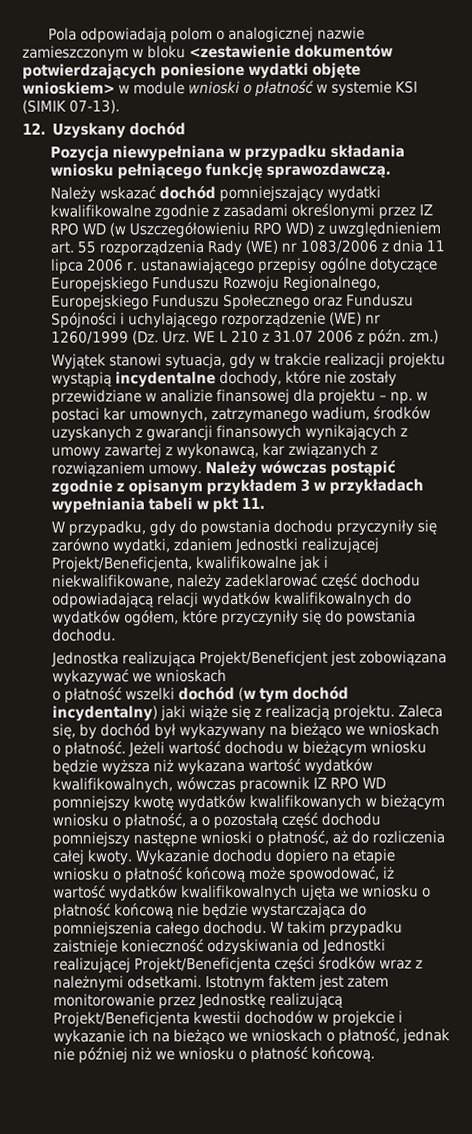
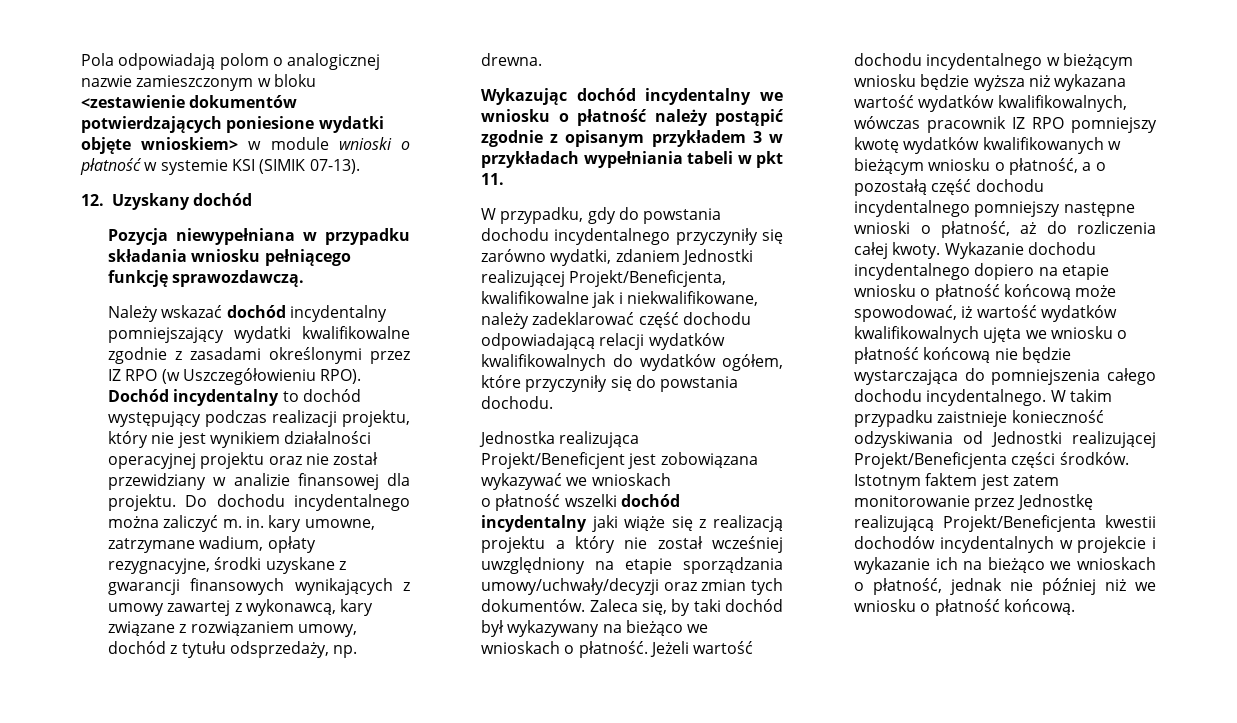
(216, 193) none -> [290,305,388,322] incydentalny
[81,223,106,235] WD -> (158, 375) none
[252,221,441,238] [49,239,445,257] [49,257,438,275] [50,275,381,293] [50,293,414,311] [50,311,381,329] [50,329,439,346] [50,352,446,370] [50,370,397,388] [50,388,428,406] [50,406,431,424] [50,425,132,442] RPO WD) z uwzględnieniem art. 55 rozporządzenia Rady (WE) nr 1083/2006 z dnia 11 lipca 2006 r. ustanawiającego przepisy ogólne dotyczące Europejskiego Funduszu Rozwoju Regionalnego, Europejskiego Funduszu Społecznego oraz Funduszu Spójności i uchylającego rozporządzenie (WE) nr 1260/1999 (Dz. Urz. WE L 210 z 31.07 2006 z późn. zm.) // Wyjątek stanowi sytuacja, gdy w trakcie realizacji projektu wystąpią incydentalne dochody, które nie zostały przewidziane w analizie finansowej dla projektu – np. w postaci kar umownych, zatrzymanego wadium, środków uzyskanych -> [320,369,362,384] [108,389,362,406] [108,410,410,427] [108,431,372,448] [108,452,379,469] [108,473,410,490] [108,494,410,511] [108,515,375,532] [108,536,316,553] [108,557,335,574] RPO). Dochód incydentalny to dochód występujący podczas realizacji projektu, który nie jest wynikiem działalności operacyjnej projektu oraz nie został przewidziany w analizie finansowej dla projektu. Do dochodu incydentalnego można zaliczyć m. in. kary umowne, zatrzymane wadium, opłaty rezygnacyjne, środki uzyskane
[261,442,378,459] [50,460,327,478] kar związanych z rozwiązaniem umowy. Należy wówczas -> [340,599,374,616] [108,621,358,637] [108,641,358,658] [481,53,543,66] [481,88,783,105] [481,109,708,126] kary związane z rozwiązaniem umowy, dochód z tytułu odsprzedaży, np. drewna. // Wykazując dochód incydentalny we wniosku o płatność należy
(333, 526) none -> [554,228,671,245] incydentalnego
[237,686,349,703] [51,705,158,722] (w tym dochód incydentalny) -> [481,515,588,532] incydentalny
[332,704,395,721] projektu. -> [481,536,783,553] [481,557,783,574] [481,578,783,595] [481,599,586,612] projektu a który nie został wcześniej uwzględniony na etapie sporządzania umowy/uchwały/decyzji oraz zmian tych dokumentów.
(97, 731) none -> [693,599,721,612] taki
(284, 747) none -> [926,53,1043,70] incydentalnego
[361,777,386,789] WD -> (1065, 123) none
(381, 819) none -> [854,200,971,217] incydentalnego
(272, 855) none -> [854,263,971,280] incydentalnego
[202,920,267,935] dochodu. -> [854,389,1047,406] dochodu incydentalnego.
[317,956,423,970] [52,975,202,992] środków wraz z należnymi odsetkami. -> [1059,452,1129,465] środków.
(314, 1017) none -> [939,536,1054,553] incydentalnych

